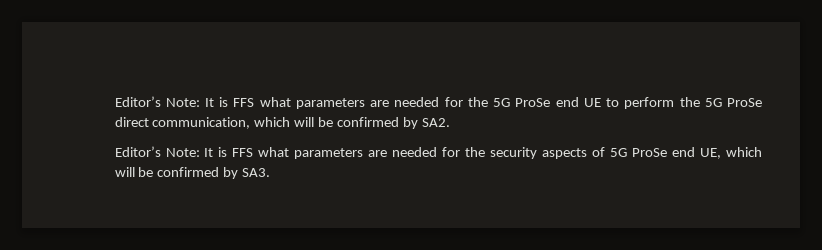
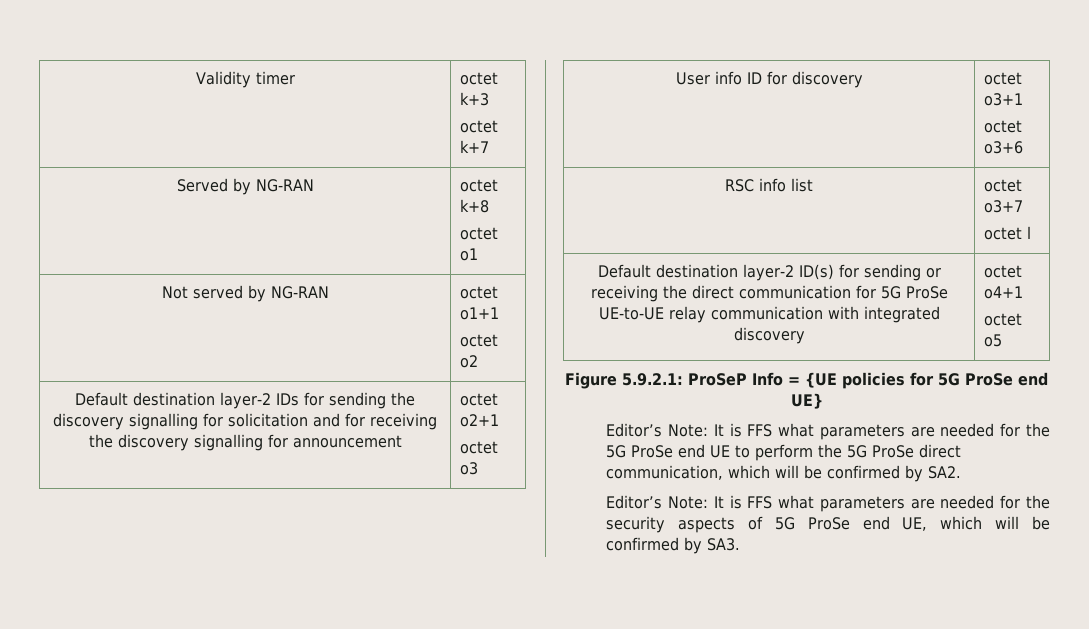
(114, 101) none -> [195,71,295,88] [460,72,499,85] [460,92,490,106] [460,120,499,133] [460,140,490,153] [176,178,314,195] [460,179,499,192] [460,199,490,213] [460,227,499,240] [460,248,479,261] [161,285,329,302] [460,286,499,299] [460,307,500,320] [460,334,499,347] [460,355,479,368] [75,392,415,409] [53,413,437,430] [88,434,402,451] [460,393,499,406] [460,414,500,427] [460,441,499,454] [460,462,479,475] [675,71,863,88] [984,72,1023,85] [984,93,1024,106] [984,120,1023,133] [984,141,1024,154] [725,178,813,192] [984,179,1023,192] [984,200,1024,213] [984,226,1032,240] [597,264,941,281] [590,285,948,302] [598,306,940,323] [733,327,805,344] [984,265,1023,278] [984,286,1024,299] [984,313,1023,326] [984,334,1003,347] [565,372,1048,389] [790,393,823,409] Validity timer | octet k+3 // octet k+7 // Served by NG-RAN | octet k+8 // octet o1 // Not served by NG-RAN | octet o1+1 // octet o2 // Default destination layer-2 IDs for sending the discovery signalling for solicitation and for receiving the discovery signalling for announcement | octet o2+1 // octet o3 // User info ID for discovery | octet o3+1 // octet o3+6 // RSC info list | octet o3+7 // octet l // Default destination layer-2 ID(s) for sending or receiving the direct communication for 5G ProSe UE-to-UE relay communication with integrated discovery | octet o4+1 // octet o5 // Figure 5.9.2.1: ProSeP Info = {UE policies for 5G ProSe end UE} //

